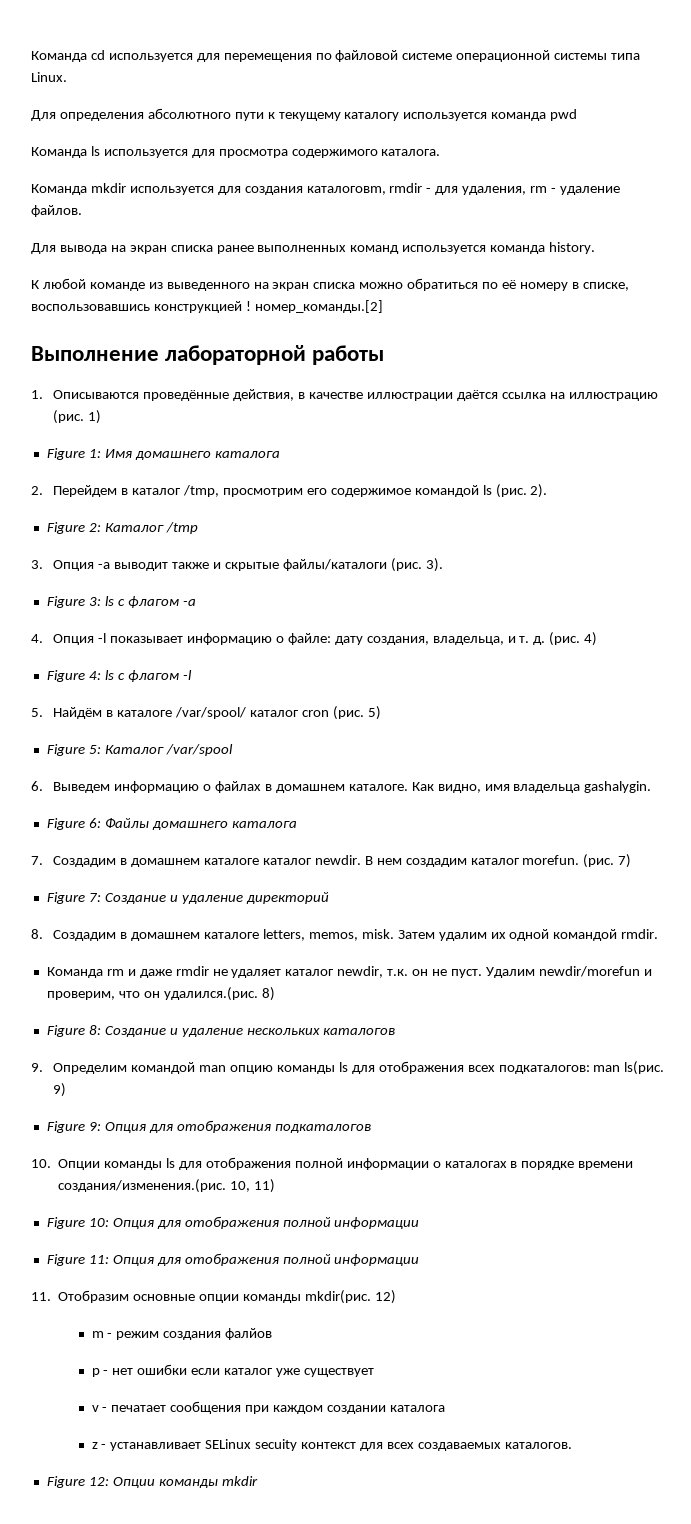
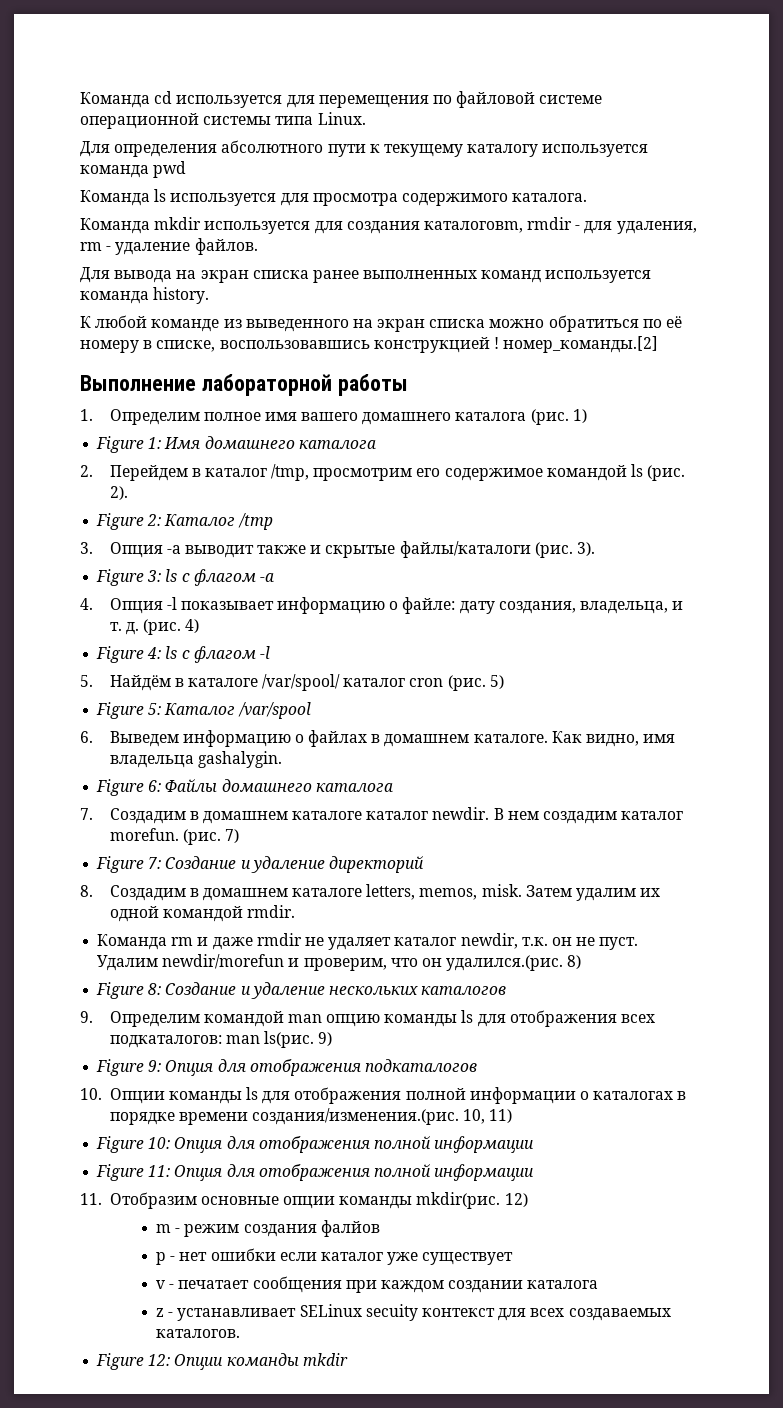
[53,389,658,401] Описываются проведённые действия, в качестве иллюстрации даётся ссылка на иллюстрацию -> [109,409,527,425] Определим полное имя вашего домашнего каталога

